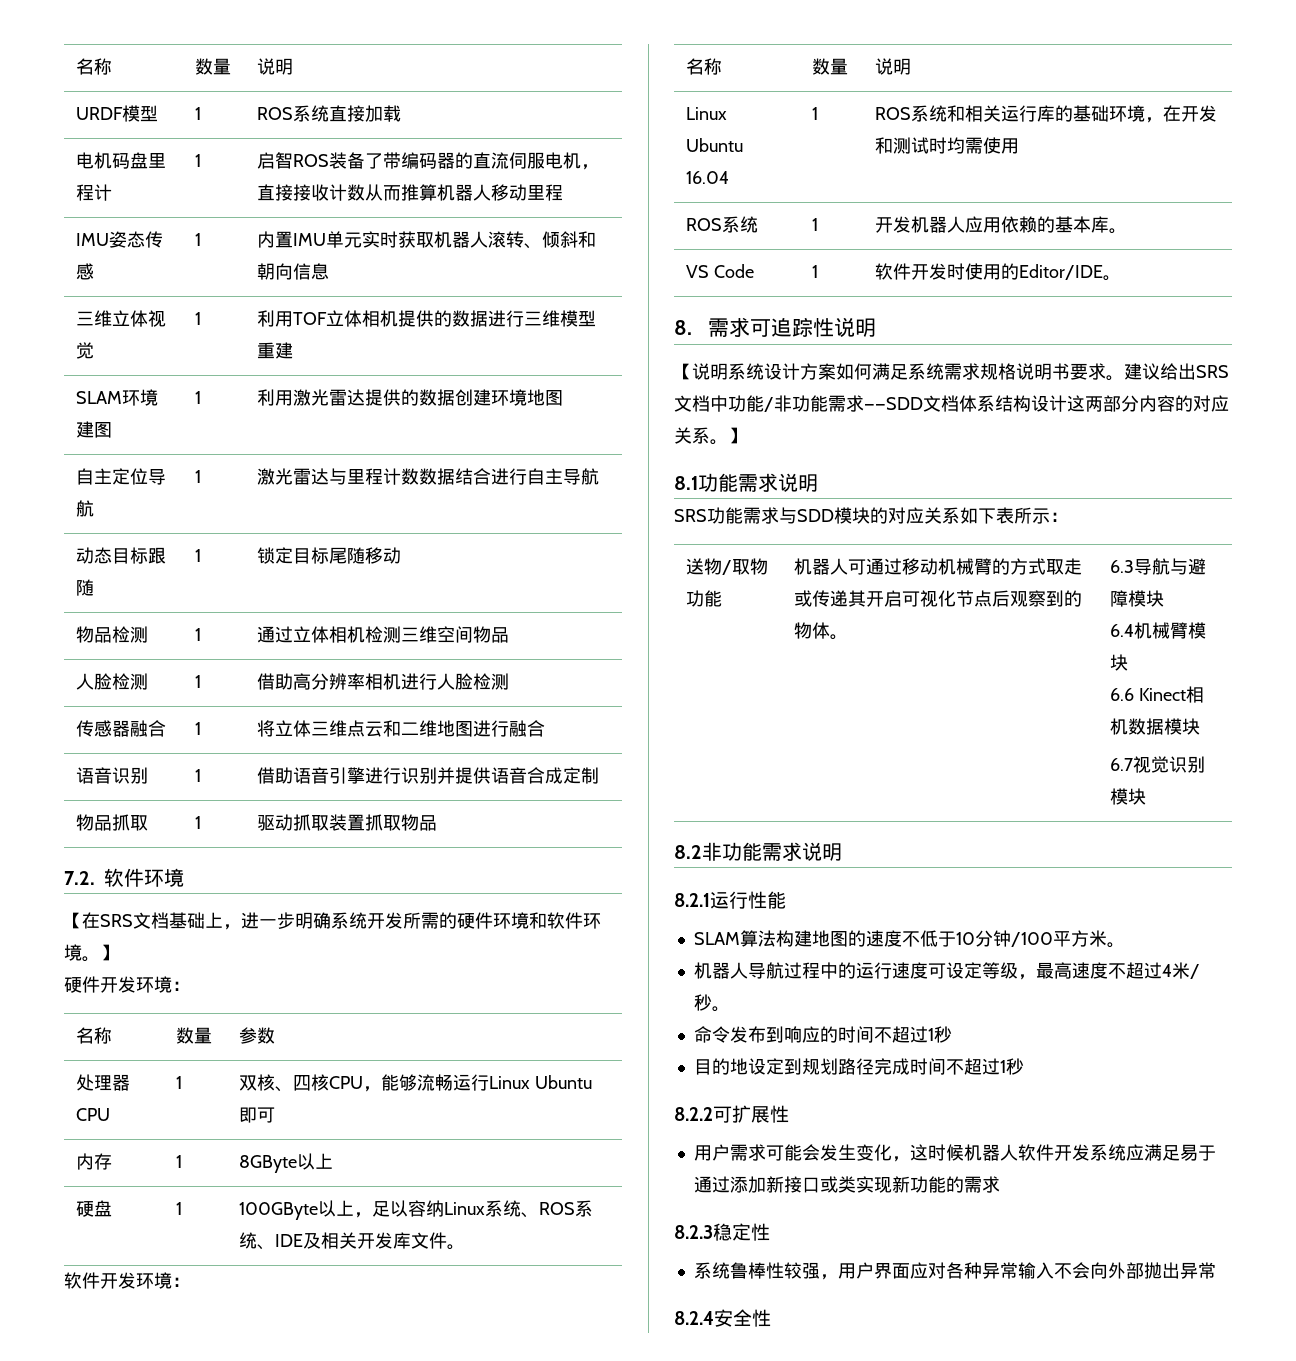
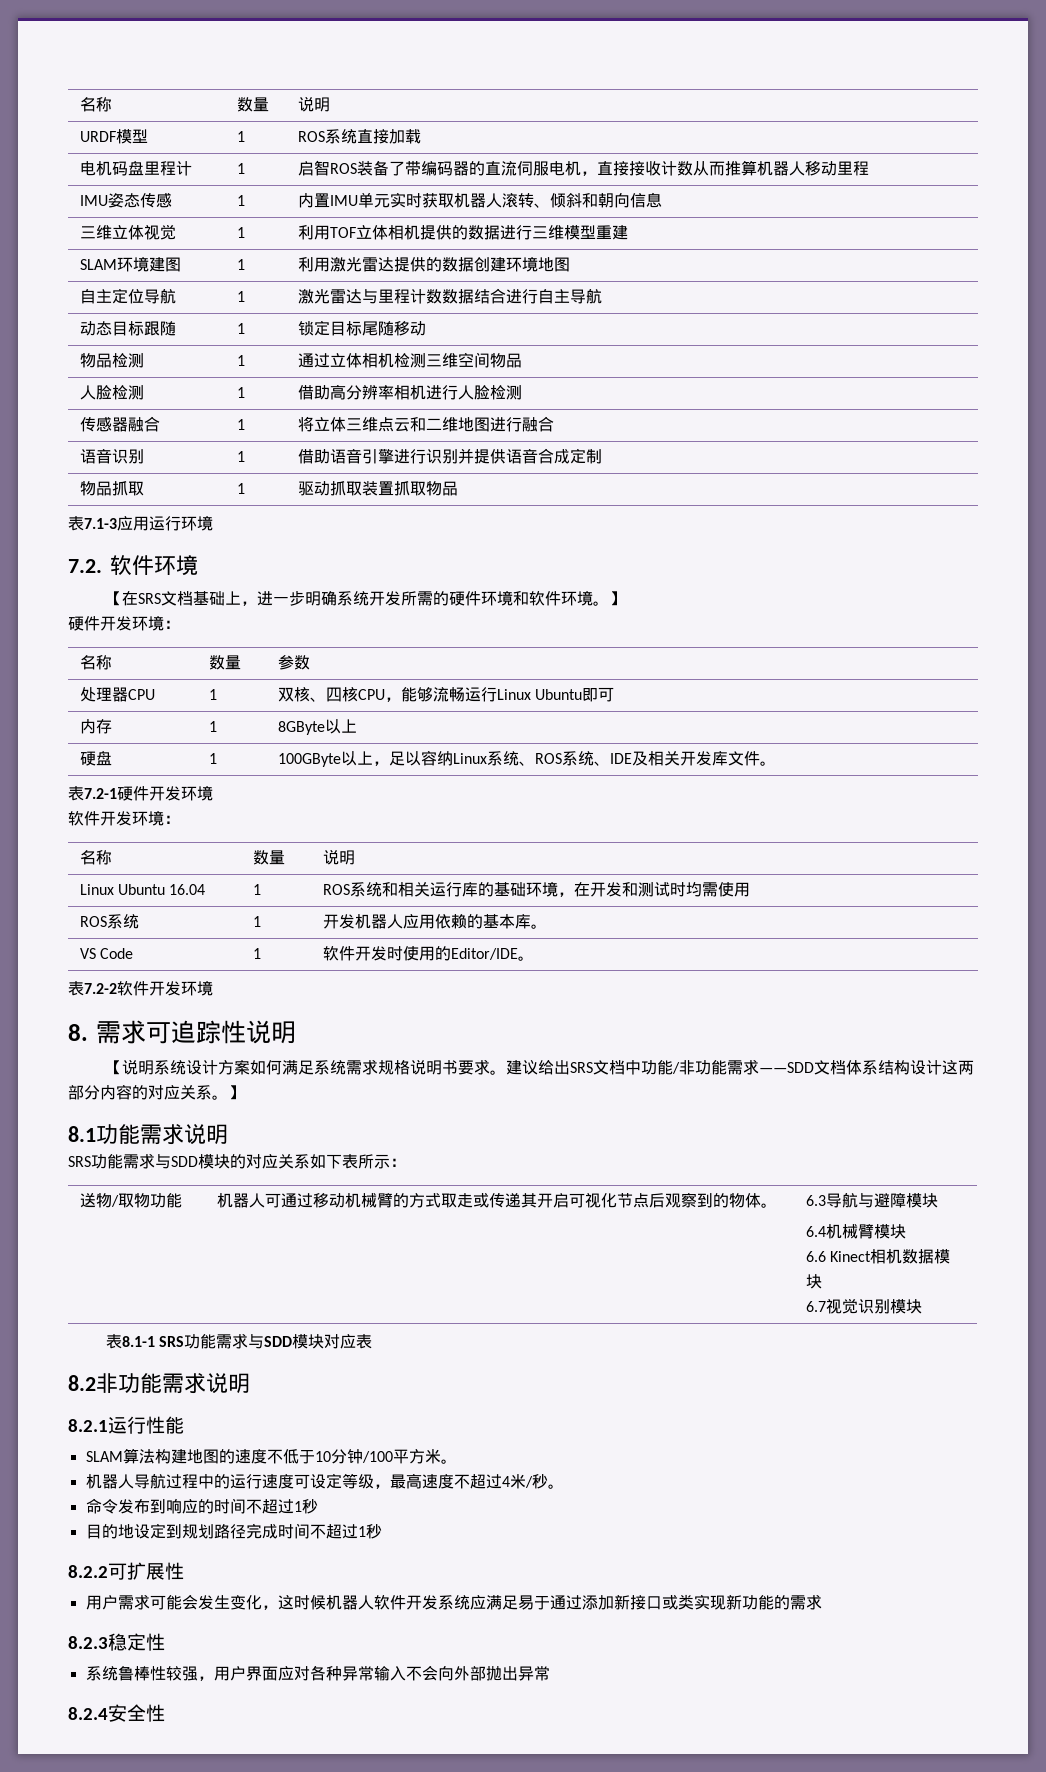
(438, 823) none -> [68,515,213,531] // 表7.1-3应用运行环境
(466, 1247) none -> [68,785,213,801] // 表7.2-1硬件开发环境
(1122, 278) none -> [68,980,213,996] // 表7.2-2软件开发环境
(1147, 796) none -> [105,1333,373,1349] // 表8.1-1 SRS功能需求与SDD模块对应表

